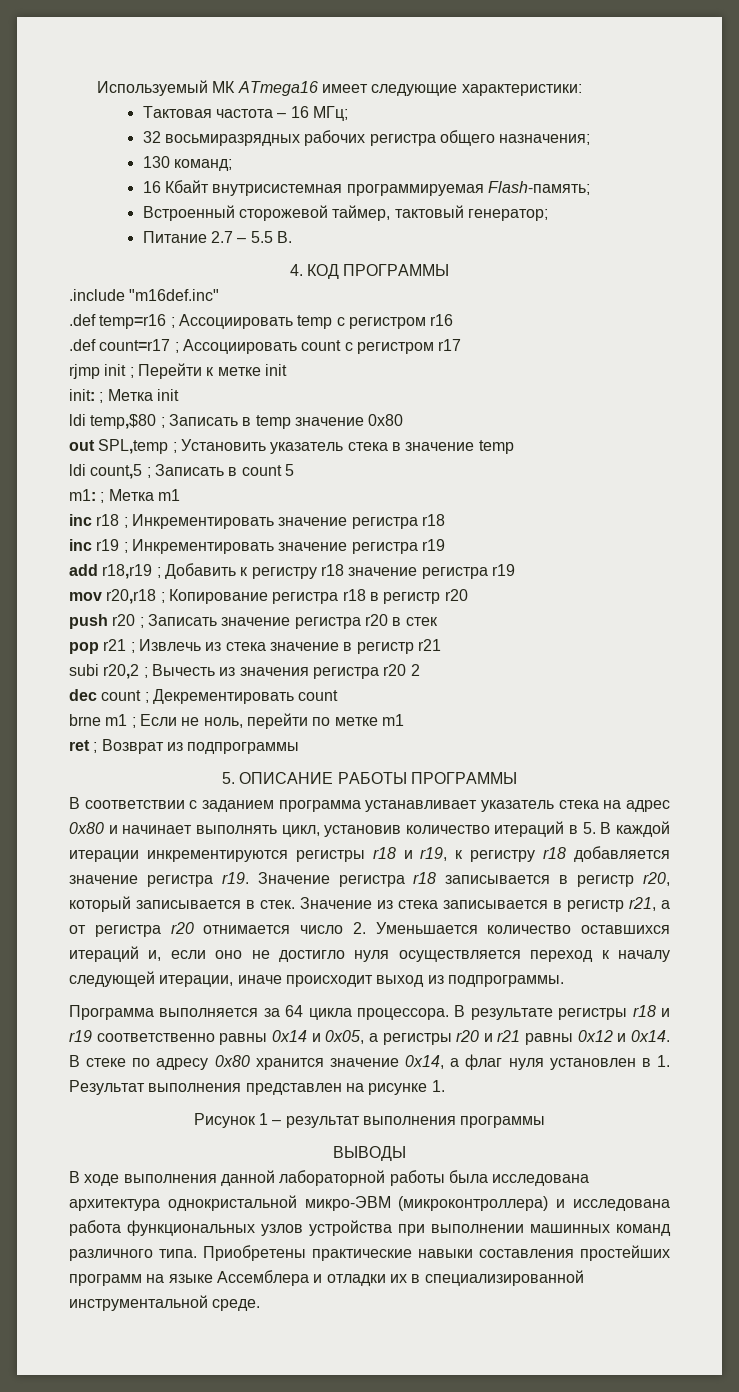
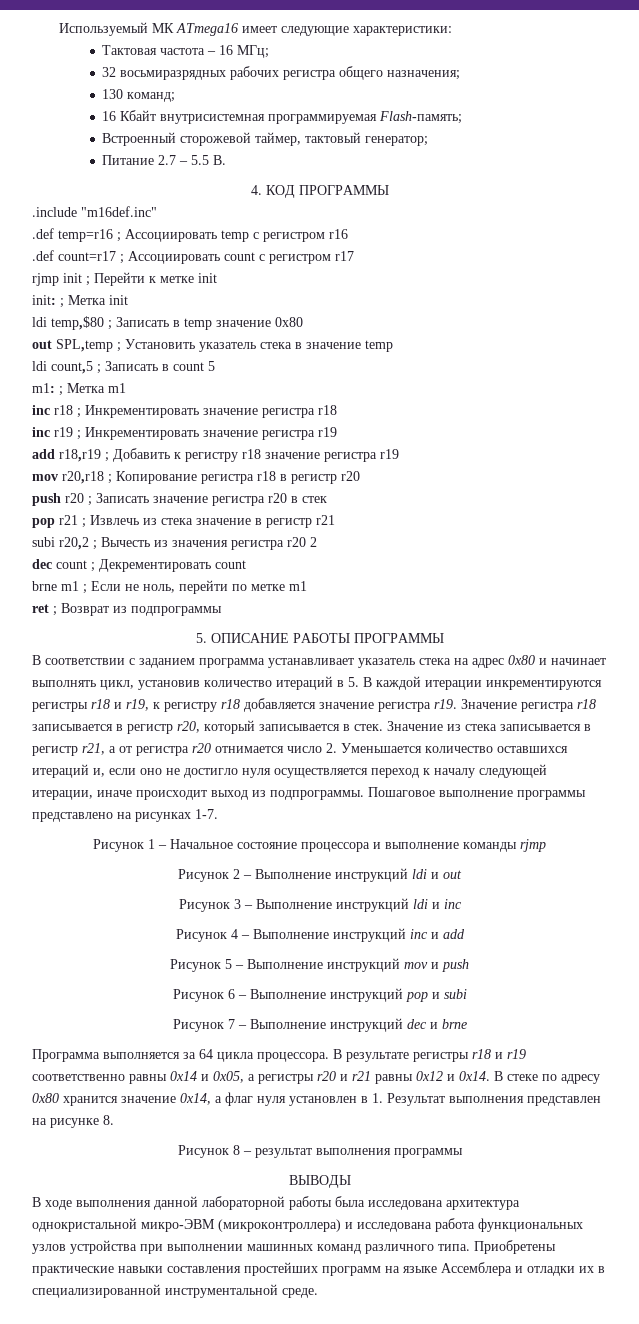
(564, 981) none -> [368,787,586,800] [32,809,218,822] [93,839,546,852] [178,868,462,882] [178,898,462,912] [175,928,465,942] [170,958,469,972] [172,988,467,1002] [172,1018,467,1032] Пошаговое выполнение программы представлено на рисунках 1-7. // Рисунок 1 – Начальное состояние процессора и выполнение команды rjmp // Рисунок 2 – Выполнение инструкций ldi и out // Рисунок 3 – Выполнение инструкций ldi и inc // Рисунок 4 – Выполнение инструкций inc и add // Рисунок 5 – Выполнение инструкций mov и push // Рисунок 6 – Выполнение инструкций pop и subi // Рисунок 7 – Выполнение инструкций dec и brne
[431,1080,445,1092] [193,1113,269,1128] 1. // Рисунок 1 -> [103,1115,114,1125] [177,1145,240,1158] 8. // Рисунок 8

